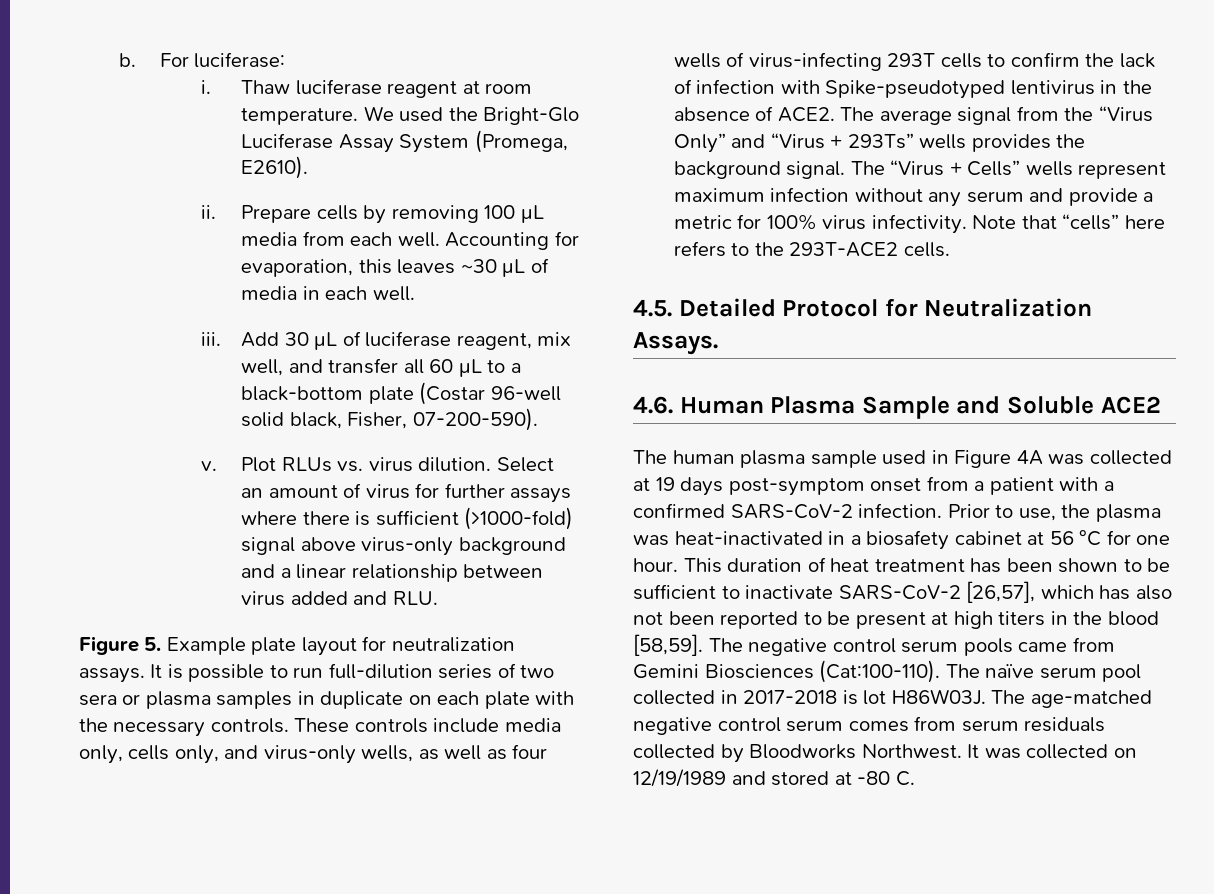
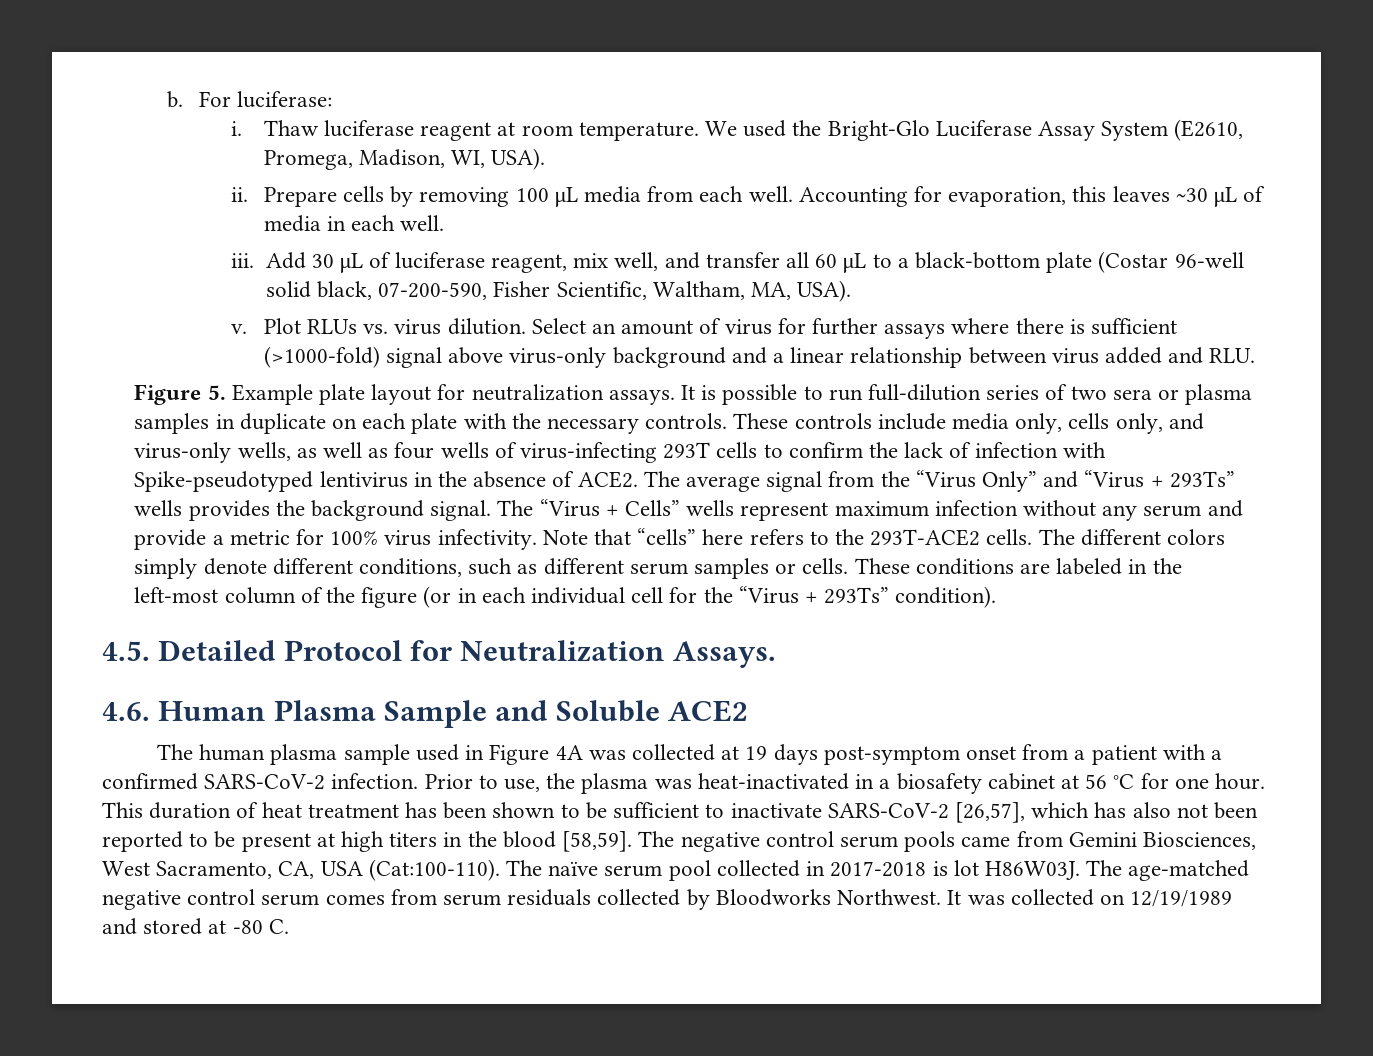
[474,130,568,153] [241,156,309,179] (Promega, E2610). -> [1174,119,1244,141] [263,148,546,170] (E2610, Promega, Madison, WI, USA).
[347,408,538,431] Fisher, 07-200-590). -> [378,280,852,302] 07-200-590, Fisher Scientific, Waltham, MA, USA).
(950, 249) none -> [1038,529,1226,546] [134,558,1182,579] [134,586,997,608] The different colors simply denote different conditions, such as different serum samples or cells. These conditions are labeled in the left-most column of the figure (or in each individual cell for the “Virus + 293Ts” condition).
[704,664,814,679] Biosciences -> [1142,832,1256,850] [102,861,363,879] Biosciences, West Sacramento, CA, USA

